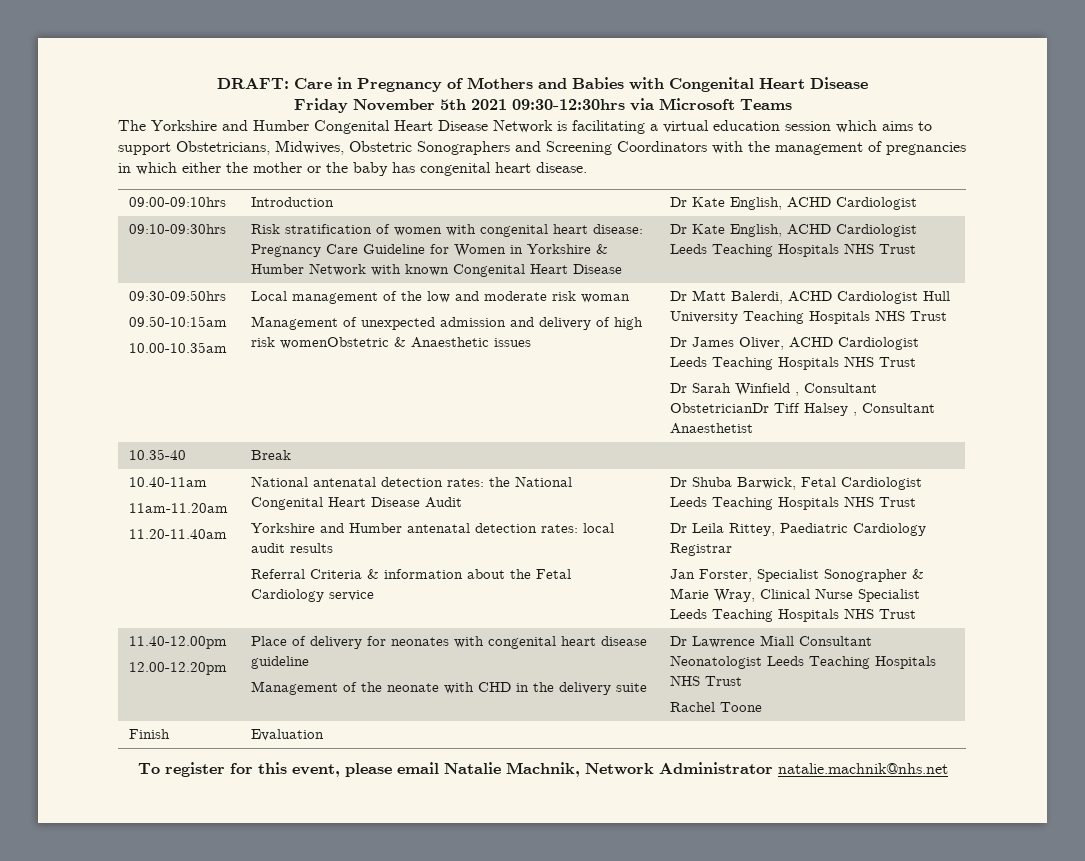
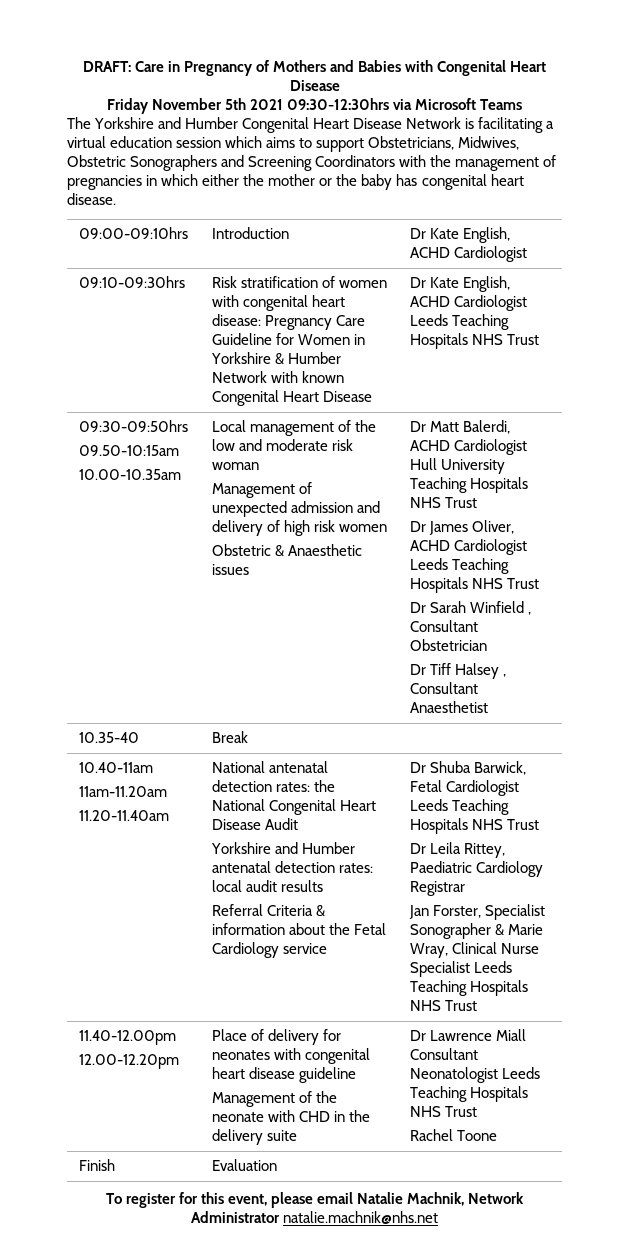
[280,337,390,349] womenObstetric -> [338,524,387,532] [211,544,271,556] women // Obstetric
[670,403,770,413] ObstetricianDr -> [409,639,487,651] [409,664,426,675] Obstetrician // Dr

